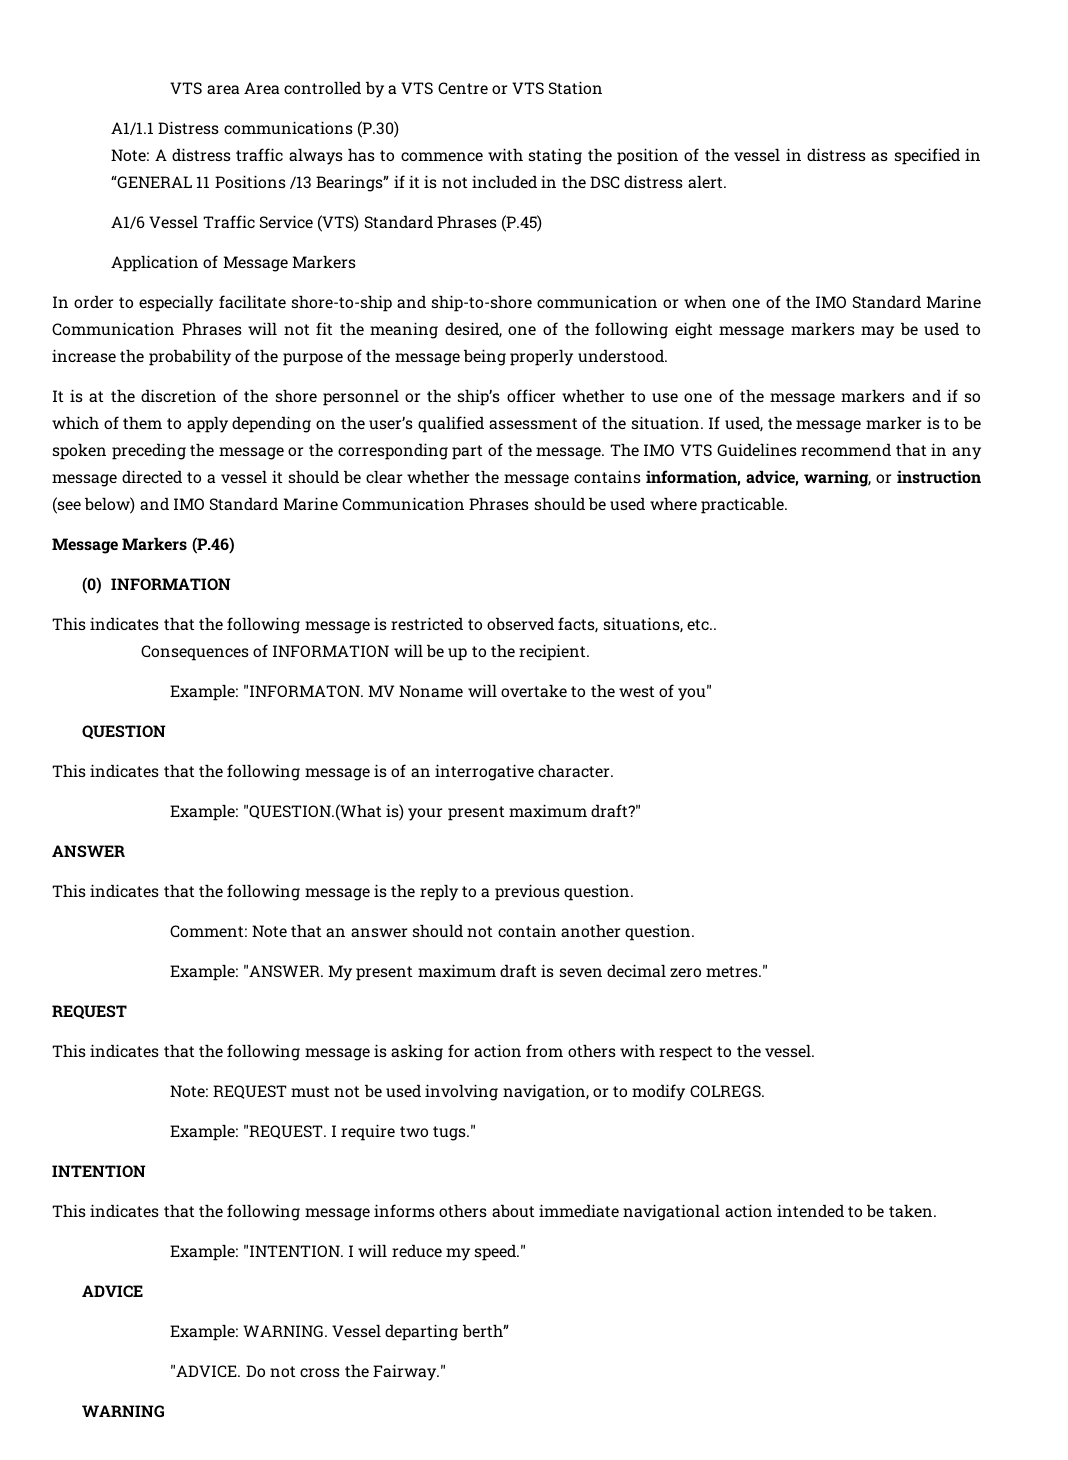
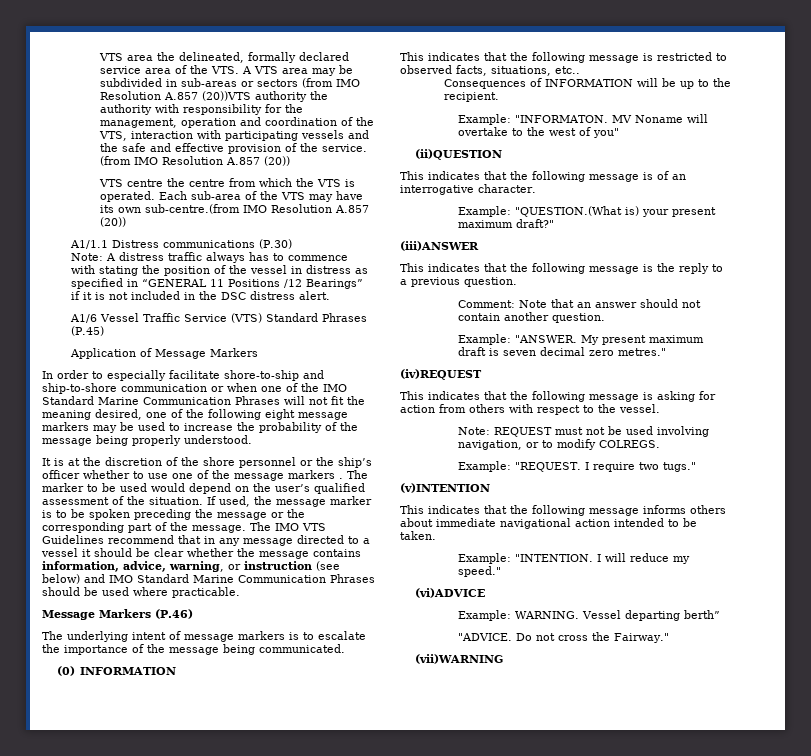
[170,81,604,98] VTS area Area controlled by a VTS Centre or VTS Station -> [99,52,350,63] [100,65,354,76] [100,78,361,88] [100,91,329,102] [100,104,304,115] [100,117,375,128] [99,130,370,141] [100,143,368,154] [100,156,291,166] [99,178,356,187] [100,191,364,202] [100,204,370,214] [100,217,127,227] VTS area the delineated, formally declared service area of the VTS. A VTS area may be subdivided in sub-areas or sectors (from IMO Resolution A.857 (20))VTS authority the authority with responsibility for the management, operation and coordination of the VTS, interaction with participating vessels and the safe and effective provision of the service. (from IMO Resolution A.857 (20)) // VTS centre the centre from which the VTS is operated. Each sub-area of the VTS may have its own sub-centre.(from IMO Resolution A.857 (20))
[290,176,313,189] /13 -> [284,279,303,288] /12
[282,349,391,366] purpose of the -> (358, 426) none
[911,389,982,403] [52,416,312,433] and if so which of them to apply depending -> [339,470,368,479] [42,483,231,494] . The marker to be used would depend
(235, 545) none -> [42,631,366,642] [42,644,345,655] // The underlying intent of message markers is to escalate the importance of the message being communicated.
[81,725,166,740] QUESTION -> [414,149,502,160] (ii)QUESTION
[52,845,125,858] ANSWER -> [400,241,479,251] (iii)ANSWER
[52,1005,127,1020] REQUEST -> [400,369,482,380] (iv)REQUEST
[52,1165,146,1178] INTENTION -> [400,483,490,493] (v)INTENTION
[81,1285,143,1298] ADVICE -> [414,588,485,598] (vi)ADVICE
[81,1405,165,1418] WARNING -> [414,654,503,664] (vii)WARNING

